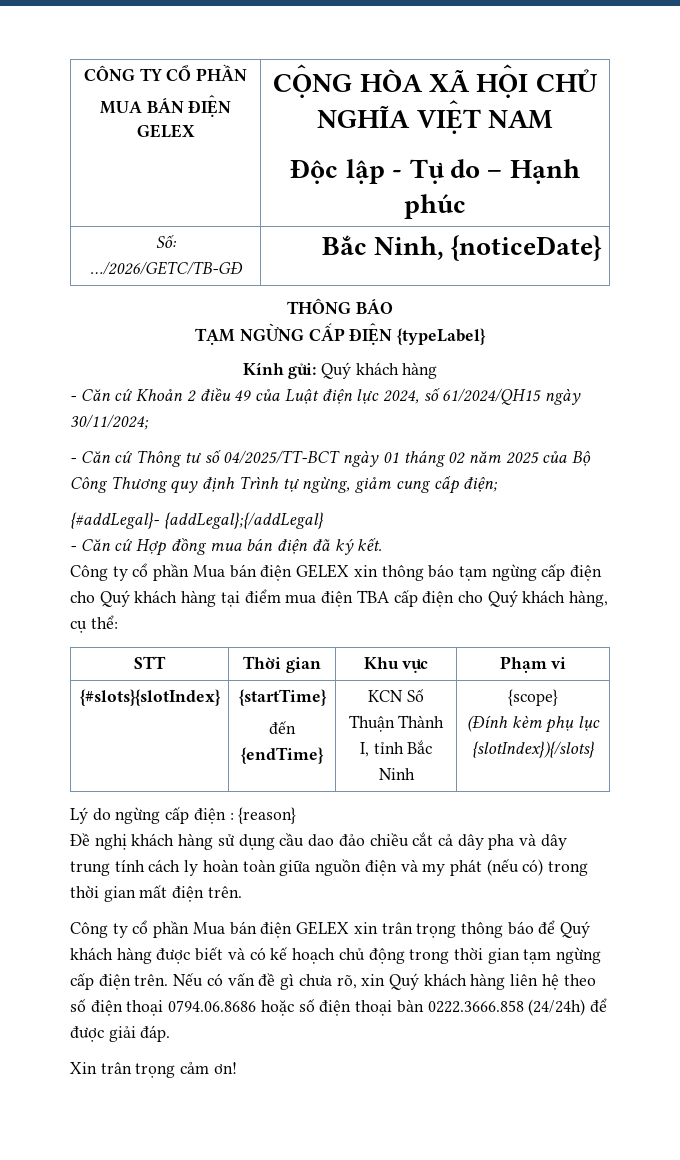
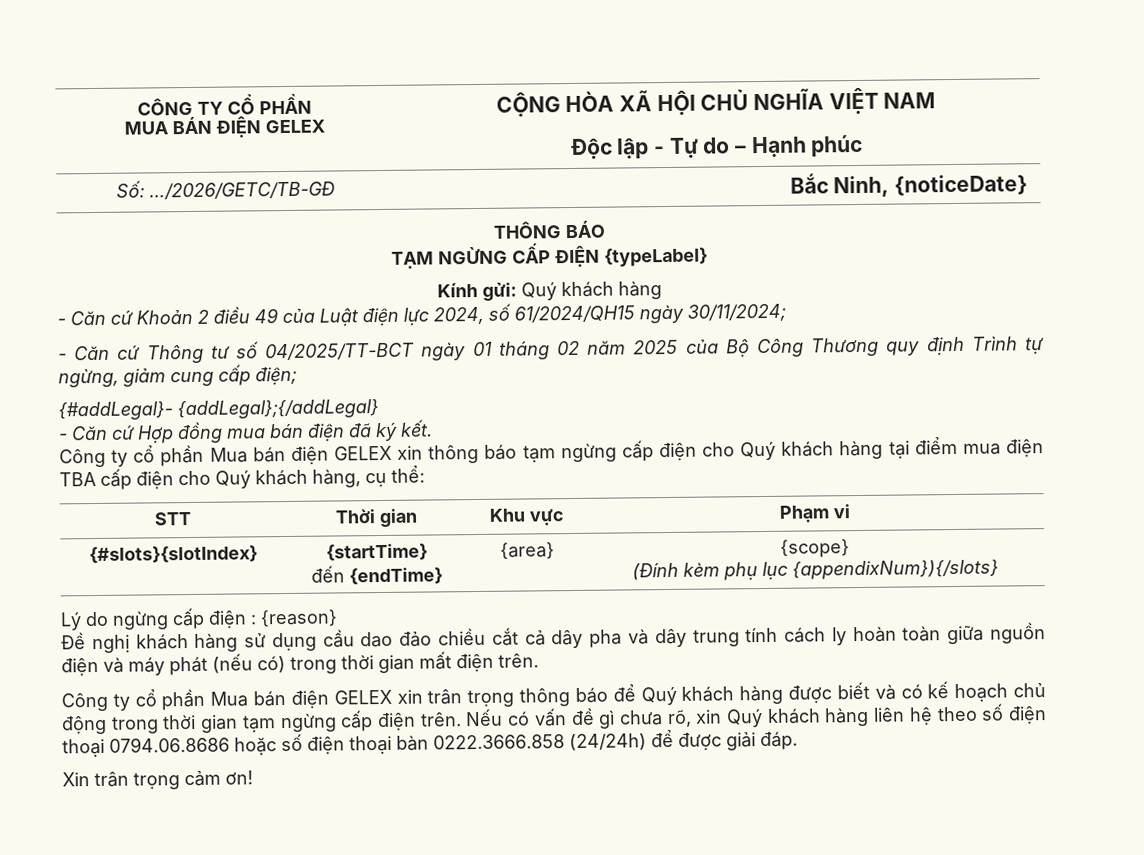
[368,689,424,702] [348,715,445,732] [359,740,433,757] [378,768,415,780] KCN Số Thuận Thành I, tỉnh Bắc Ninh -> [499,542,555,560] {area}
[472,741,594,758] {slotIndex}){/slots} -> [791,559,999,580] {appendixNum}){/slots}
[422,863,446,876] my -> [128,657,165,676] máy

